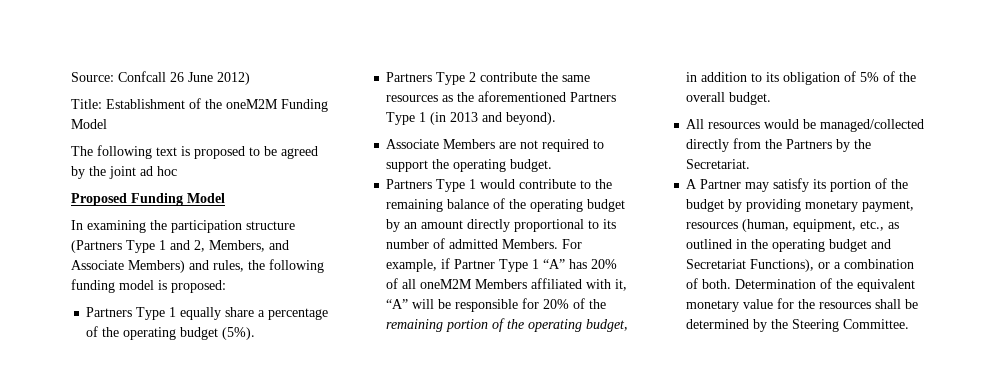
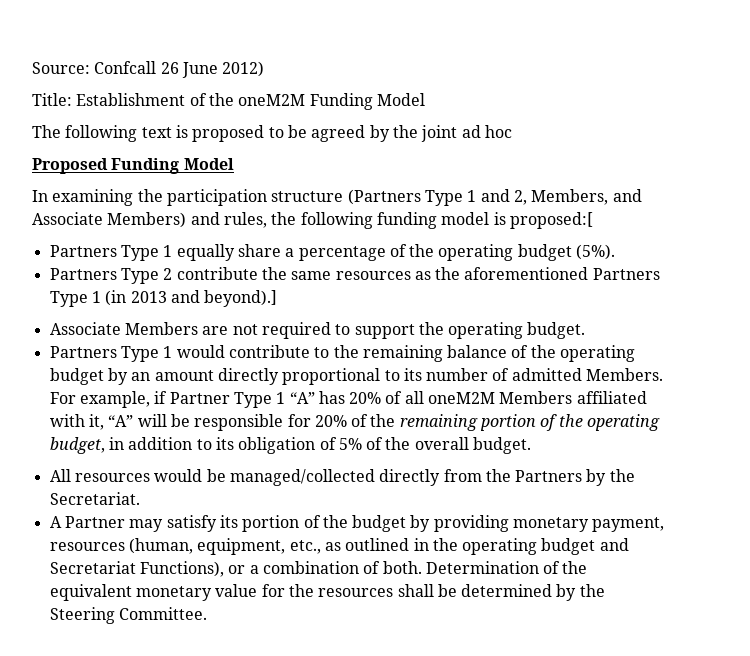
[171,280,226,293] proposed: -> [509,212,593,229] proposed:[
[506,112,557,125] beyond). -> [204,290,278,307] beyond).]

